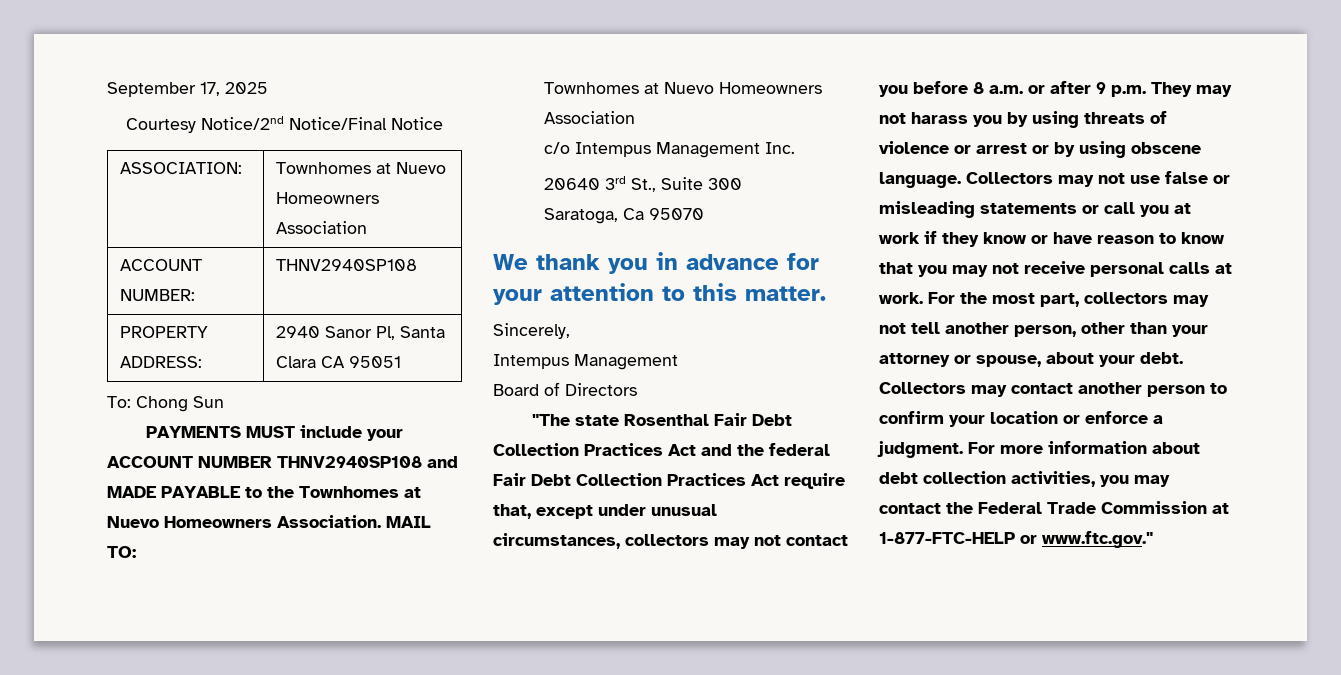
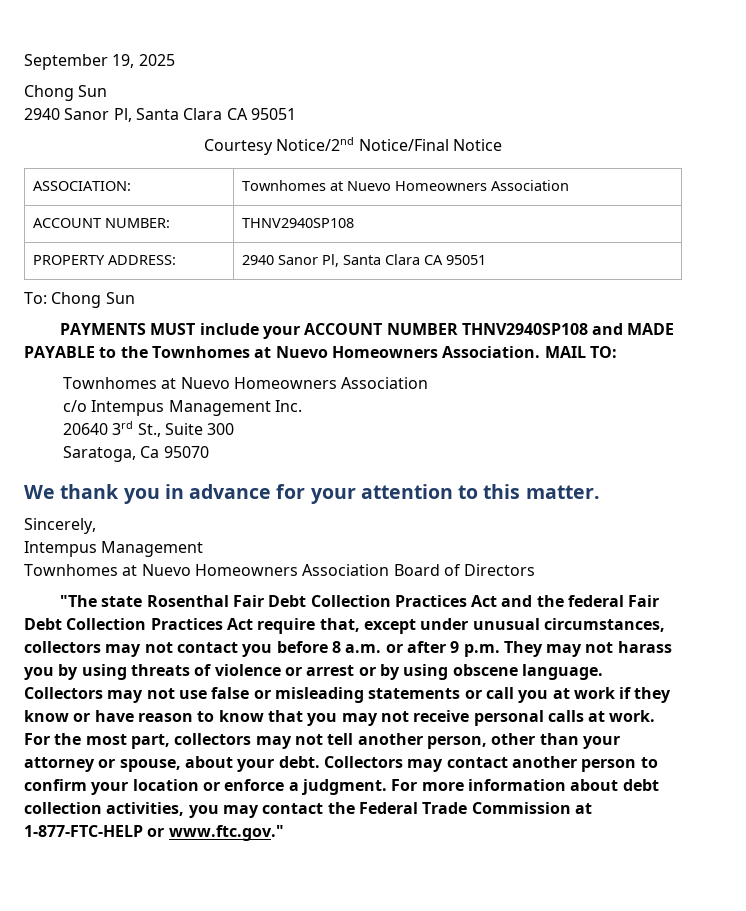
[200,82,220,96] 17, -> [112,54,135,68] 19,
(268, 88) none -> [24,85,108,101] [24,108,296,122] // Chong Sun // 2940 Sanor Pl, Santa Clara CA 95051
(678, 362) none -> [24,564,390,576] Townhomes at Nuevo Homeowners Association

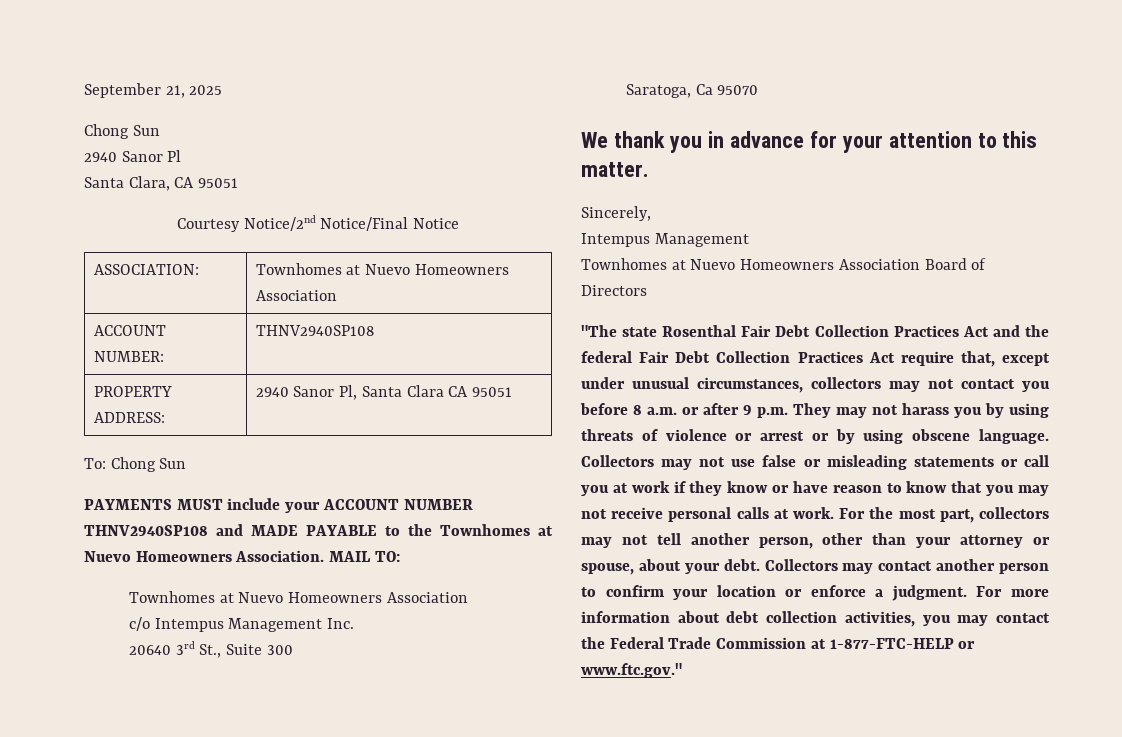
[112,54,135,68] 19, -> [165,85,185,98] 21,
[113,108,223,122] Pl, Santa Clara -> [167,150,182,162] [84,176,170,191] Pl // Santa Clara,

